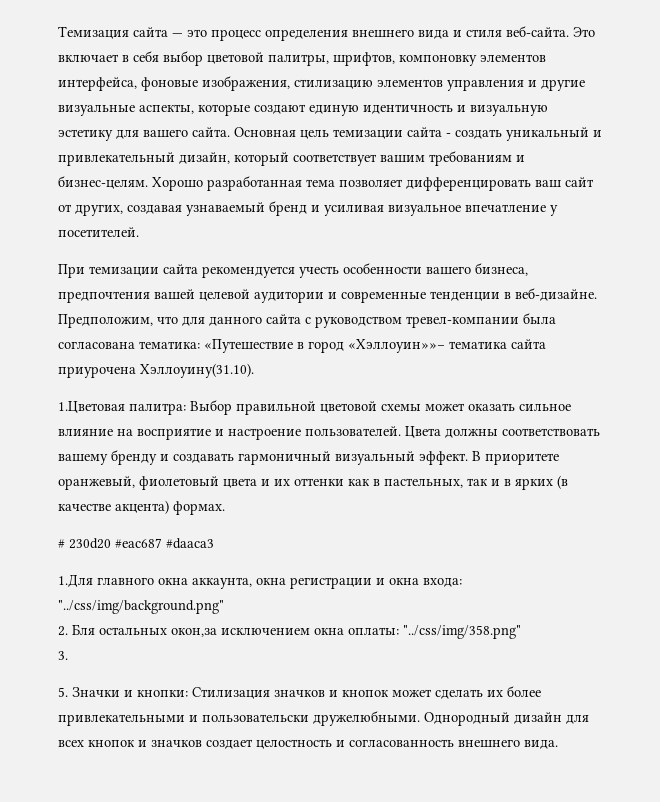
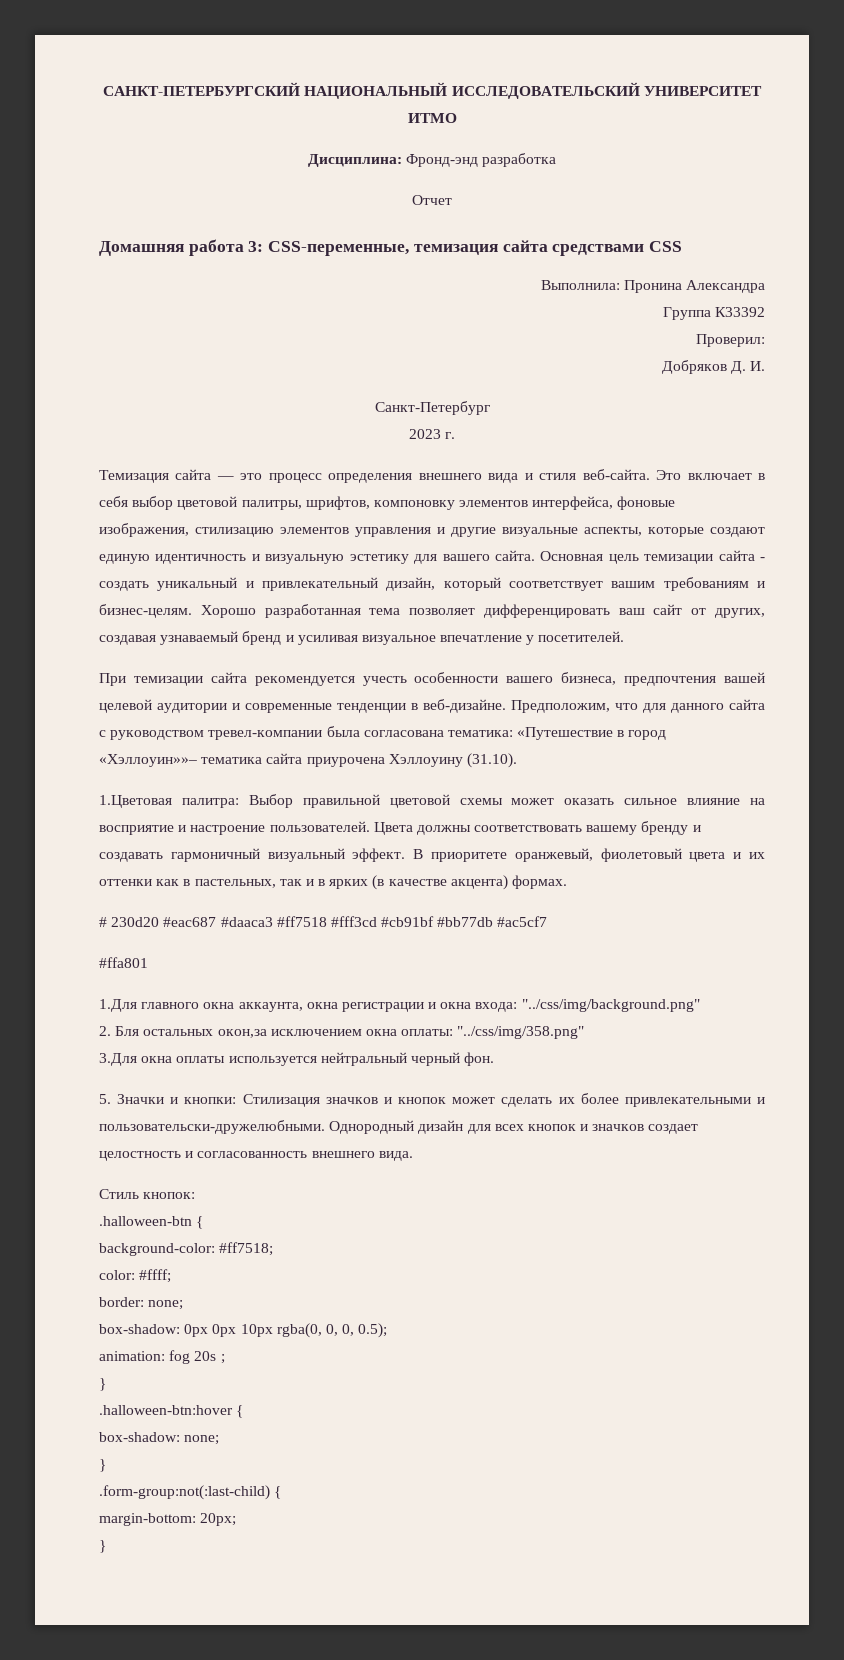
(58, 32) none -> [103,82,762,99] [407,113,457,123] [307,153,557,167] [412,195,452,205] [99,239,683,256] [540,280,765,293] [662,307,765,320] [696,334,765,347] [661,360,765,374] [374,401,490,415] [408,429,456,439] САНКТ-ПЕТЕРБУРГСКИЙ НАЦИОНАЛЬНЫЙ ИССЛЕДОВАТЕЛЬСКИЙ УНИВЕРСИТЕТ ИТМО // Дисциплина: Фронд-энд разработка // Отчет // Домашняя работа 3: CSS-переменные, темизация сайта средствами CSS // Выполнила: Пронина Александра // Группа К33392 // Проверил: // Добряков Д. И. // Санкт-Петербург // 2023 г. //
[140,363,254,378] Хэллоуину(31.10). -> [388,753,517,768] Хэллоуину (31.10).
(214, 543) none -> [276,916,548,927] [99,957,148,968] #ff7518 #fff3cd #cb91bf #bb77db #ac5cf7 // #ffa801
[58,651,68,660] 3. -> [99,1052,495,1066] 3.Для окна оплаты используется нейтральный черный фон.
[202,711,420,726] пользовательски дружелюбными. -> [99,1120,325,1134] пользовательски-дружелюбными.
(558, 744) none -> [99,1189,196,1199] [99,1216,204,1229] [99,1242,274,1256] [99,1269,172,1283] [99,1297,184,1310] [99,1323,388,1338] [99,1350,225,1364] [99,1378,106,1391] [99,1405,244,1418] [99,1432,220,1445] [99,1459,106,1472] [99,1485,282,1500] [99,1513,237,1526] [99,1540,106,1553] // Стиль кнопок: // .halloween-btn { // background-color: #ff7518; // color: #ffff; // border: none; // box-shadow: 0px 0px 10px rgba(0, 0, 0, 0.5); // animation: fog 20s ; // } // .halloween-btn:hover { // box-shadow: none; // } // .form-group:not(:last-child) { // margin-bottom: 20px; // }

